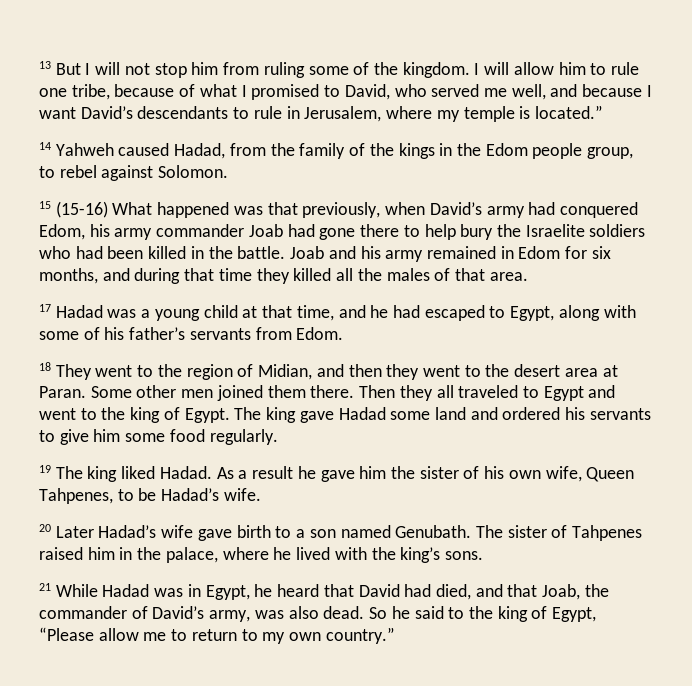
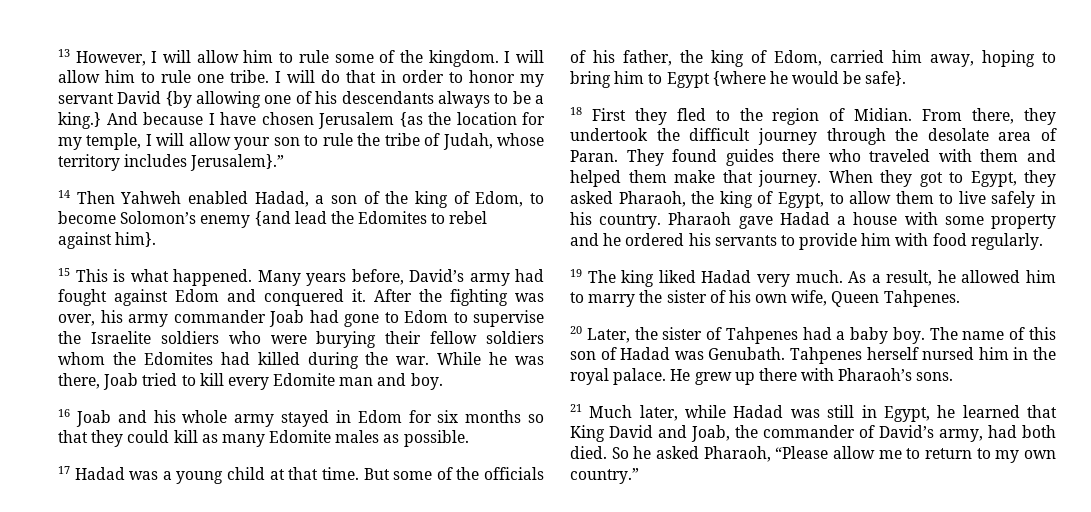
[55,62,305,78] But I will not stop him from ruling -> [75,50,329,66] However, I will allow him to rule
[71,84,652,100] [39,105,603,122] [39,142,634,159] tribe, because of what I promised to David, who served me well, and because I want David’s descendants to rule in Jerusalem, where my temple is located.” // 14 Yahweh caused Hadad, from the family of the kings in the Edom people group, -> [230,70,544,87] [58,91,544,108] [58,112,545,129] [58,133,544,150] [58,154,285,171] [58,190,545,208] [58,211,428,228] tribe. I will do that in order to honor my servant David {by allowing one of his descendants always to be a king.} And because I have chosen Jerusalem {as the location for my temple, I will allow your son to rule the tribe of Judah, whose territory includes Jerusalem}.” // 14 Then Yahweh enabled Hadad, a son of the king of Edom, to become Solomon’s enemy {and lead the Edomites
[158,165,229,178] Solomon. -> [115,232,157,247] him}.
[55,201,638,218] [39,224,85,240] (15-16) What happened was that previously, when David’s army had conquered Edom, -> [75,269,544,286] [58,289,544,306] [58,314,95,326] This is what happened. Many years before, David’s army had fought against Edom and conquered it. After the fighting was over,
[360,224,646,240] [39,246,611,262] [39,268,528,284] there to help bury the Israelite soldiers who had been killed in the battle. Joab and his army remained in Edom for six months, and during that time they killed all the males of that area. -> [384,310,544,327] [58,331,544,348] [58,352,544,369] [58,373,443,390] [58,409,544,427] [58,430,469,447] to Edom to supervise the Israelite soldiers who were burying their fellow soldiers whom the Edomites had killed during the war. While he was there, Joab tried to kill every Edomite man and boy. // 16 Joab and his whole army stayed in Edom for six months so that they could kill as many Edomite males as possible.
[296,305,636,321] [39,327,344,340] [39,362,618,380] [39,385,616,401] [39,407,498,423] time, and he had escaped to Egypt, along with some of his father’s servants from Edom. // 18 They went to the region of Midian, and then they went to the desert area at Paran. Some other men joined them there. Then they all traveled to Egypt and went to the king of Egypt. The king gave Hadad some land and -> [321,467,545,480] [570,50,1056,67] [570,71,907,88] [570,107,1056,125] [570,128,1057,145] [570,149,1056,166] [570,170,1056,187] [570,191,1056,208] [570,212,1056,229] [570,233,622,246] time. But some of the officials of his father, the king of Edom, carried him away, hoping to bring him to Egypt {where he would be safe}. // 18 First they fled to the region of Midian. From there, they undertook the difficult journey through the desolate area of Paran. They found guides there who traveled with them and helped them make that journey. When they got to Egypt, they asked Pharaoh, the king of Egypt, to allow them to live safely in his country. Pharaoh gave Hadad a house with some property and he
[59,429,166,445] give him some -> [799,233,929,250] provide him with
[159,466,387,482] Hadad. As a result he gave him -> [701,270,1056,287] [570,292,636,307] Hadad very much. As a result, he allowed him to marry
[39,488,261,504] [39,524,643,541] [39,547,441,563] Tahpenes, to be Hadad’s wife. // 20 Later Hadad’s wife gave birth to a son named Genubath. The sister of Tahpenes raised him in the palace, where he lived with the king’s -> [883,290,960,307] [570,326,1056,344] [570,347,1056,364] [570,368,913,385] Tahpenes. // 20 Later, the sister of Tahpenes had a baby boy. The name of this son of Hadad was Genubath. Tahpenes herself nursed him in the royal palace. He grew up there with Pharaoh’s
[55,584,184,597] While Hadad was -> [589,405,855,421] Much later, while Hadad was still
[277,584,538,600] heard that David had died, and that -> [962,405,1057,418] [570,425,687,442] learned that King David and
[254,606,597,622] was also dead. So he said to the king of Egypt, -> [988,425,1056,438] [570,446,771,462] had both died. So he asked Pharaoh,

